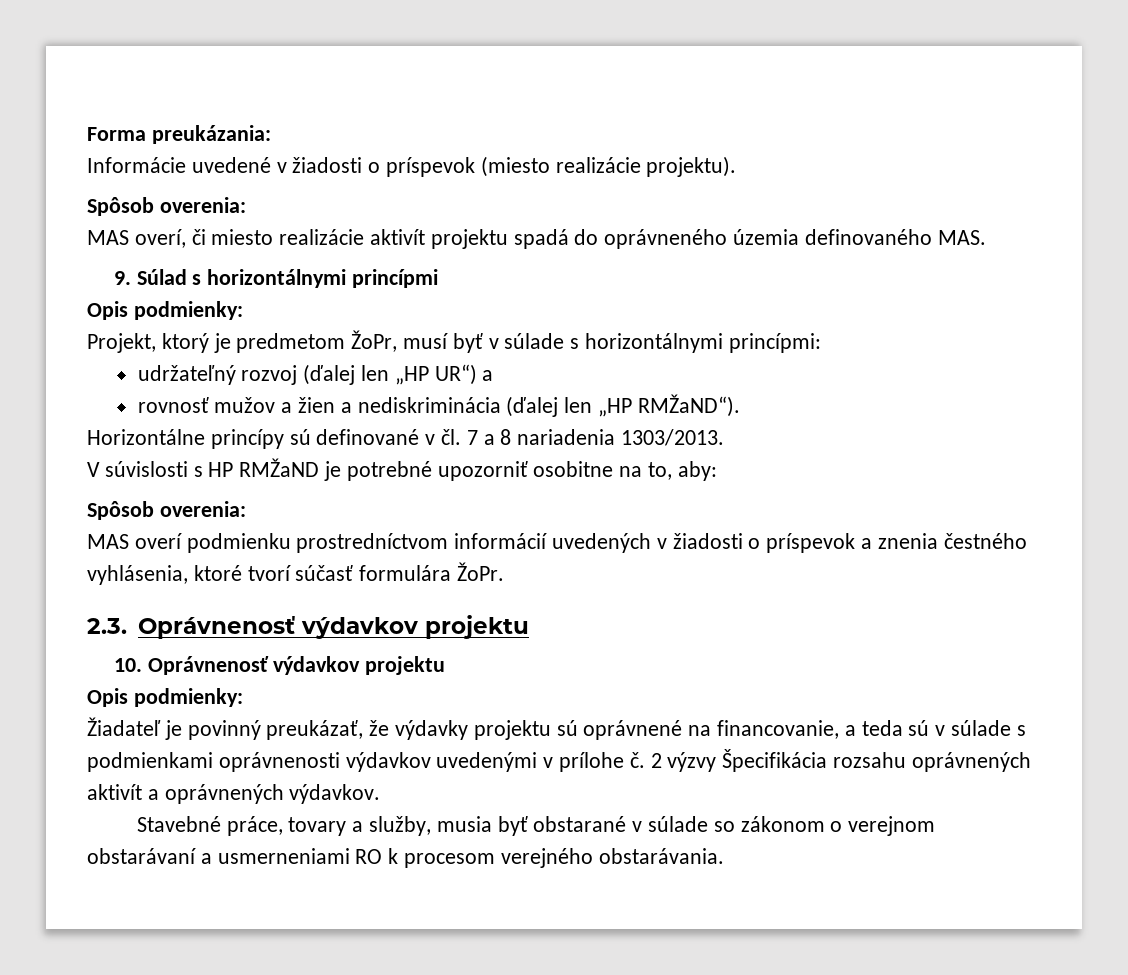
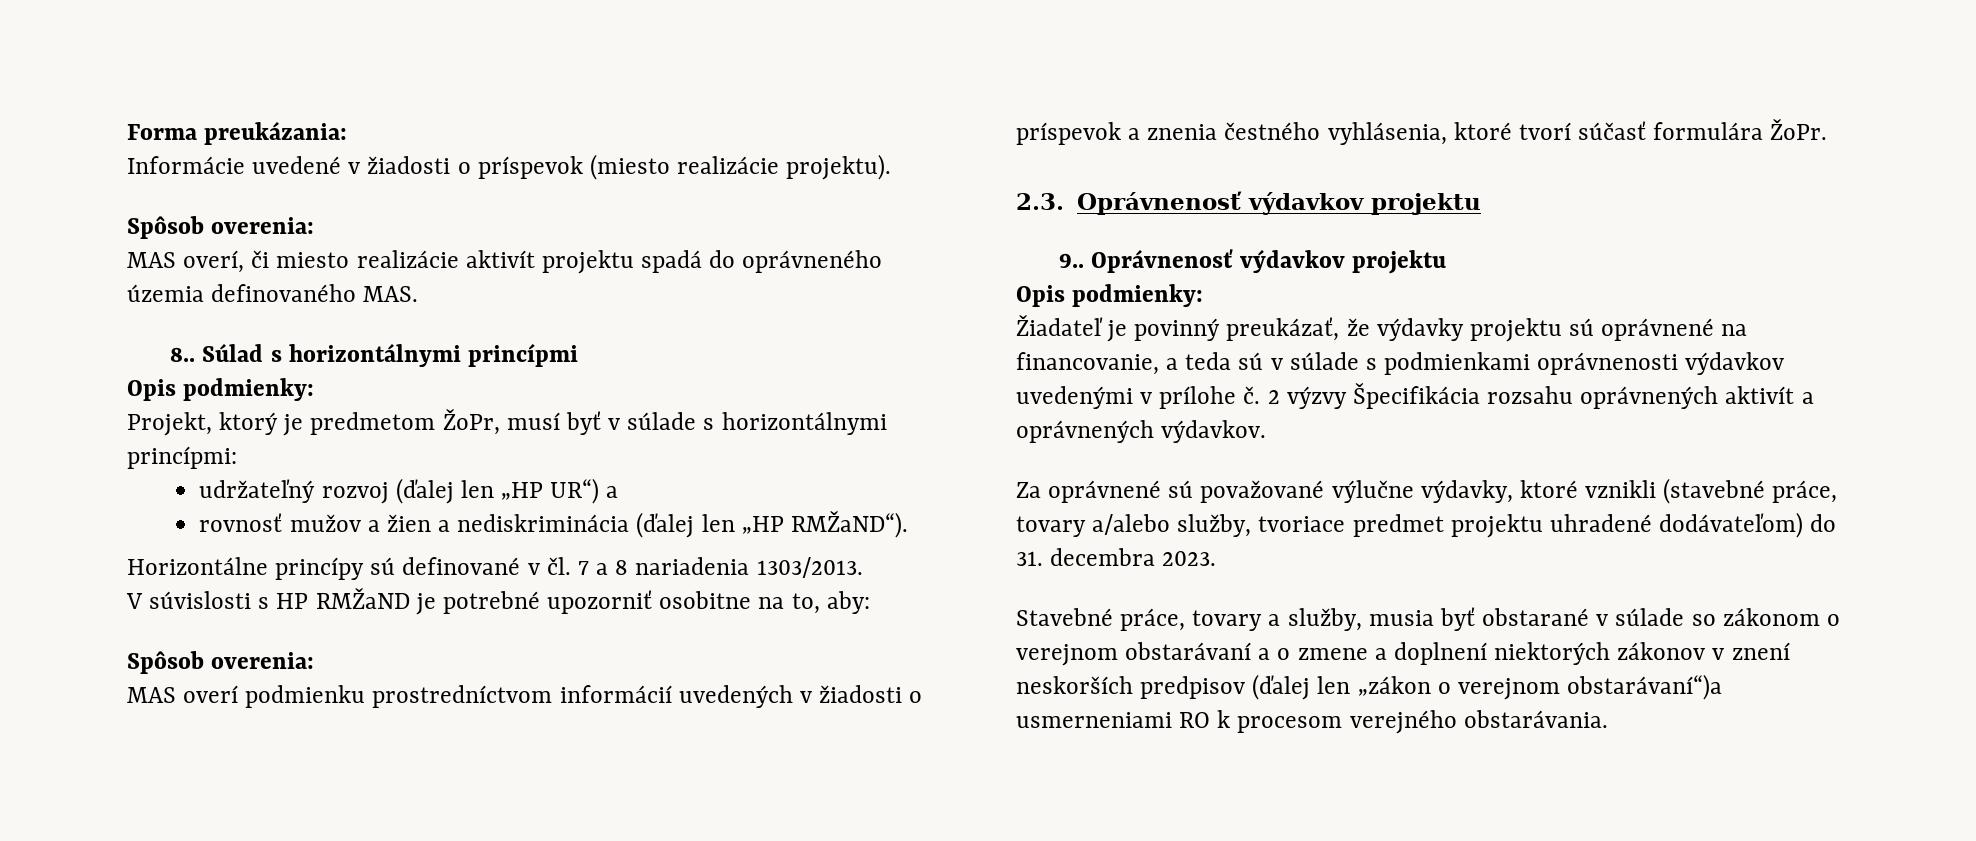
[113,271,131,285] 9. -> [170,347,196,362] 8..
[113,658,142,672] 10. -> [1059,253,1085,268] 9..
(381, 794) none -> [1016,478,1838,504] [1016,512,1837,538] [1016,548,1217,566] // Za oprávnené sú považované výlučne výdavky, ktoré vznikli (stavebné práce, tovary a/alebo služby, tvoriace predmet projektu uhradené dodávateľom) do 31. decembra 2023.
(212, 858) none -> [1277,642,1790,665] [1016,674,1723,700] o zmene a doplnení niektorých zákonov v znení neskorších predpisov (ďalej len „zákon o verejnom obstarávaní“)a

